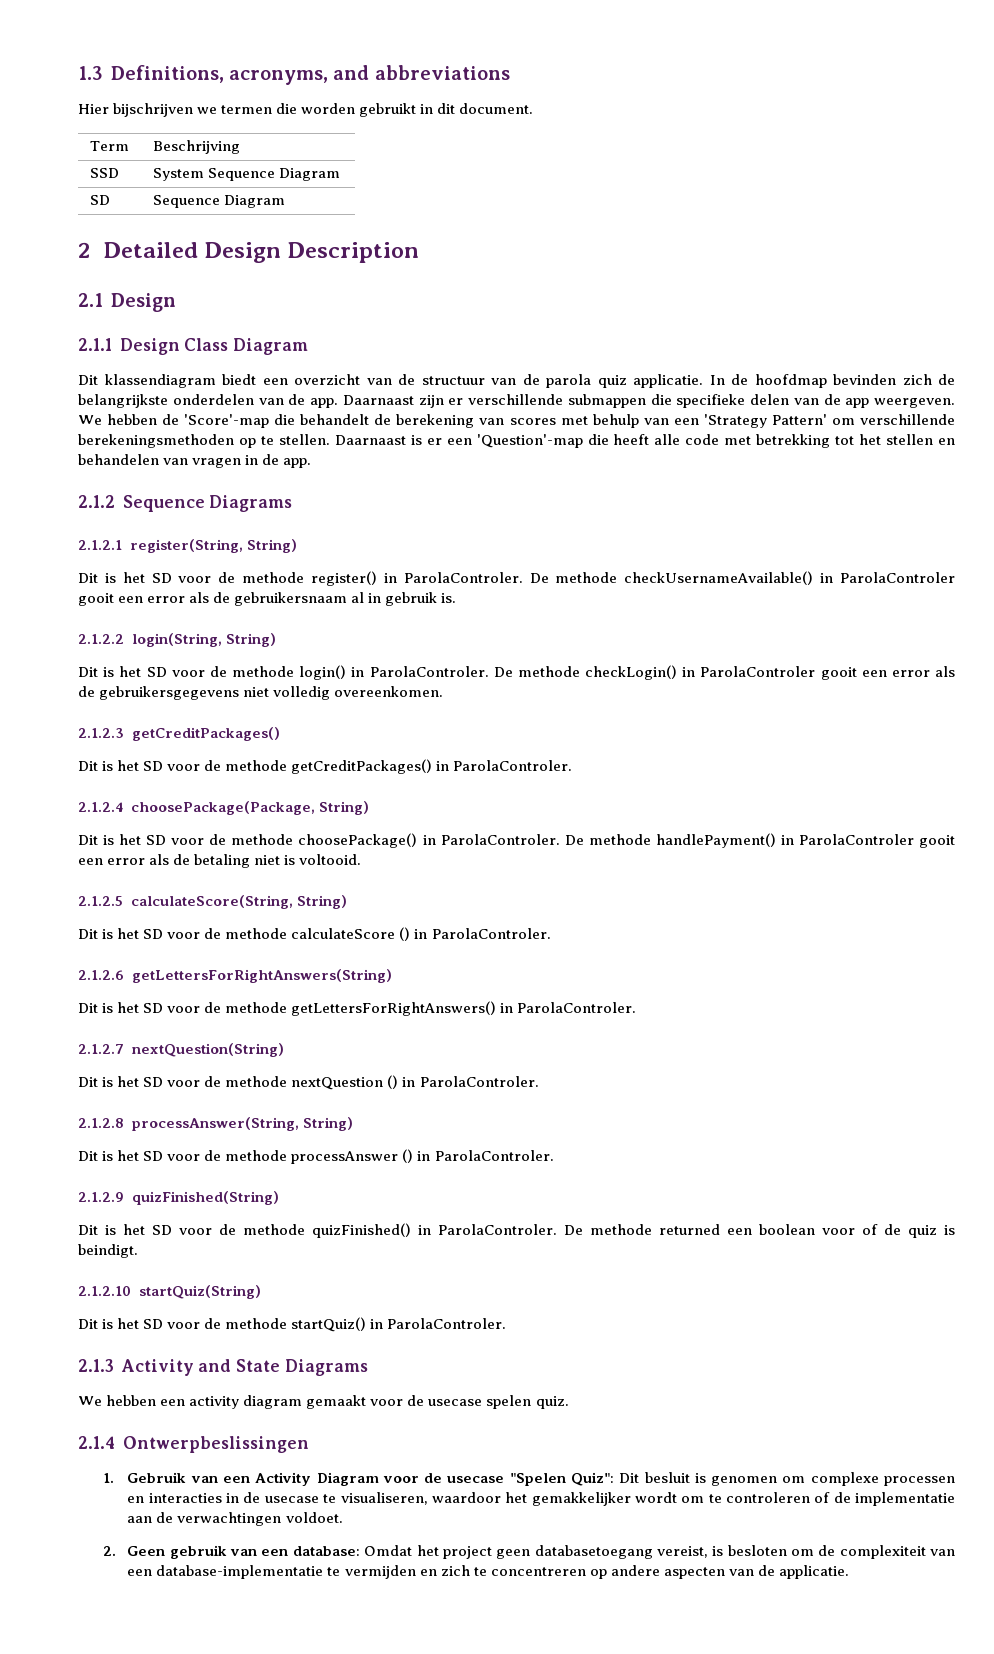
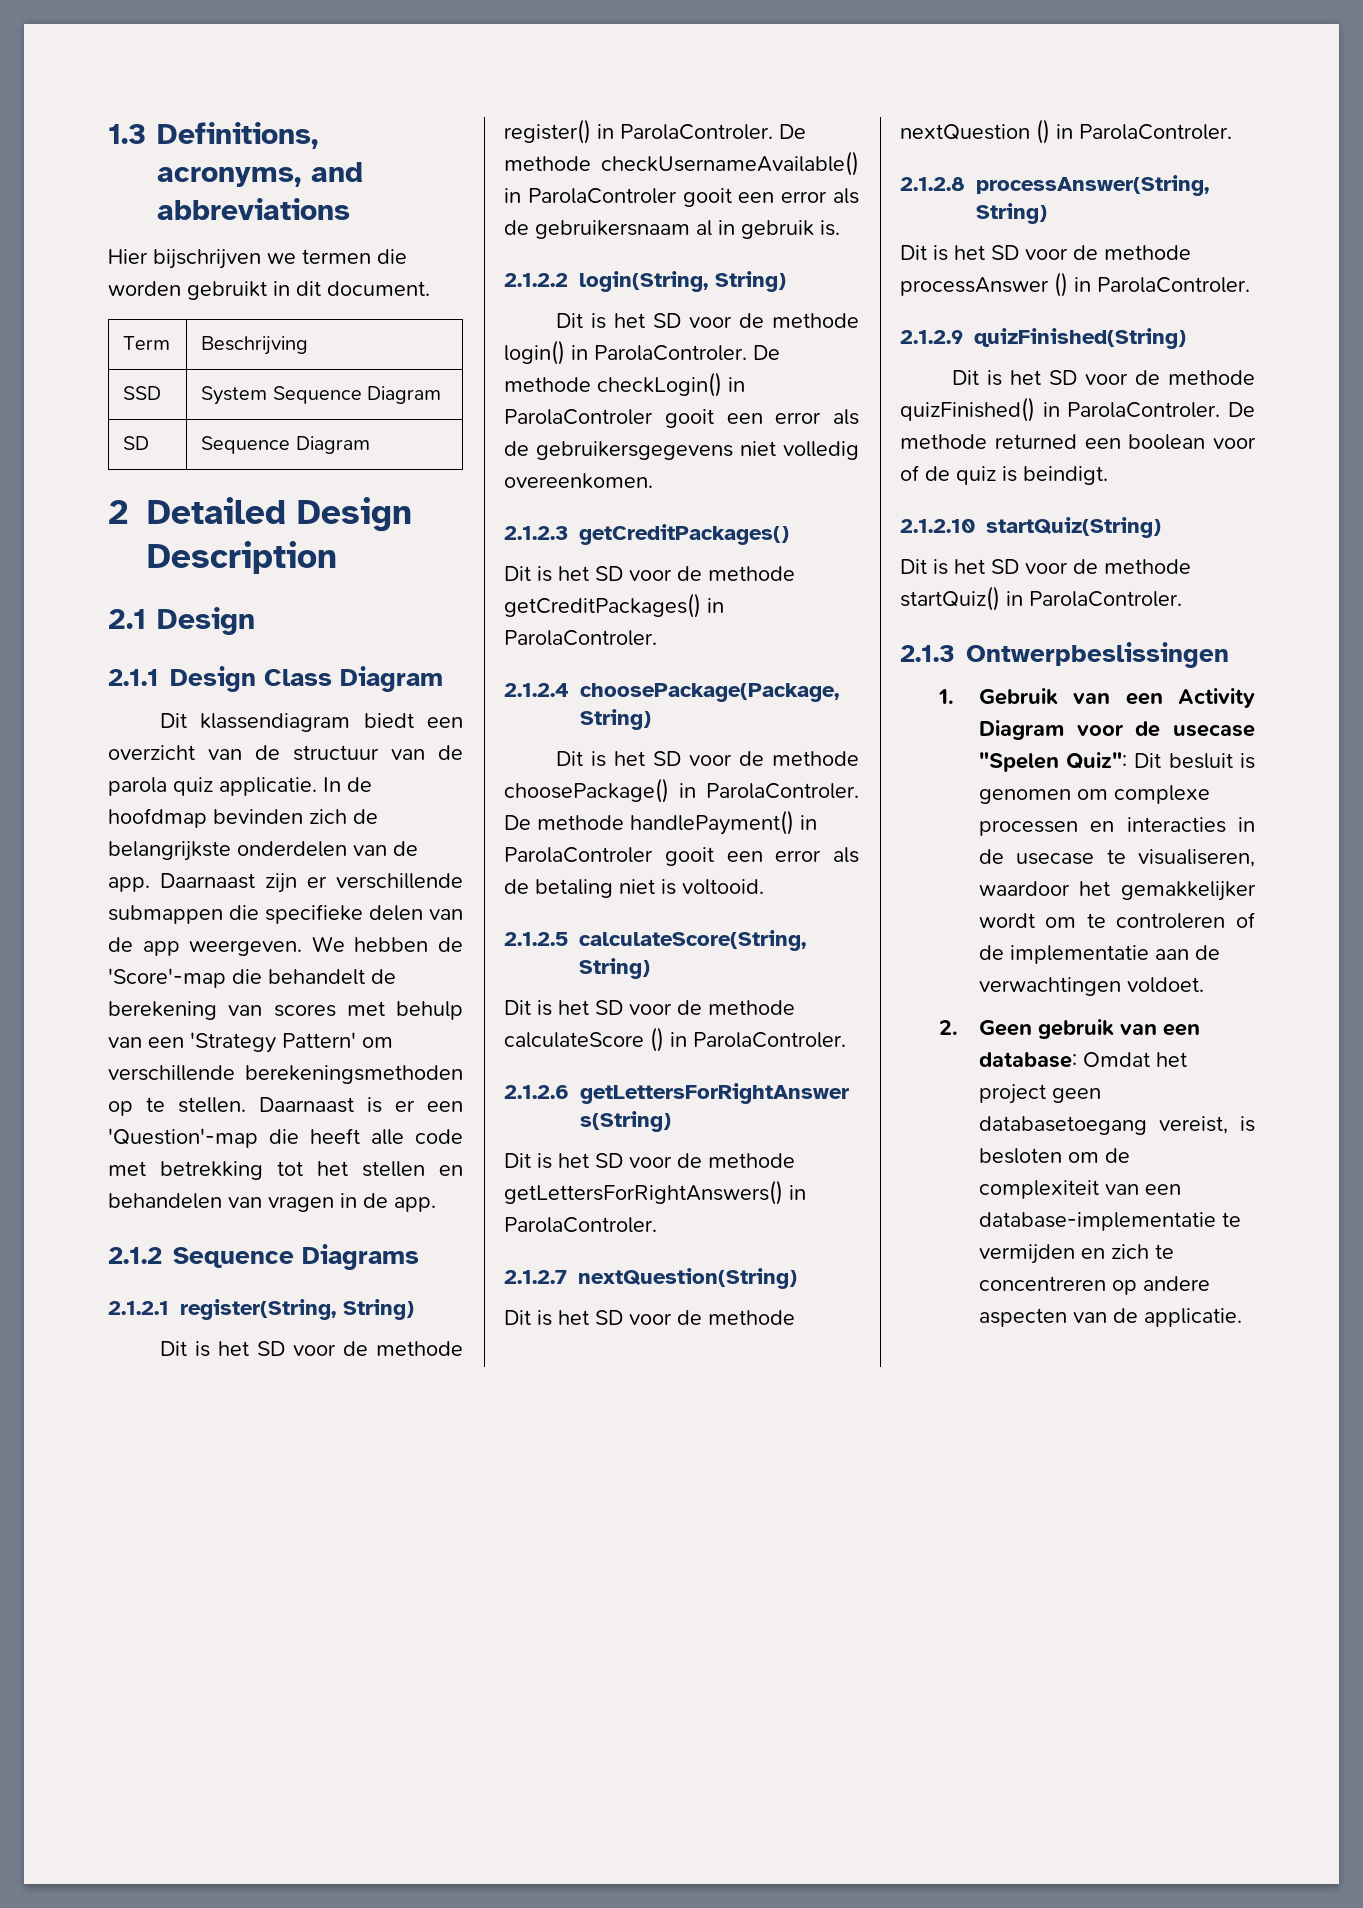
[120,1359,368,1376] [78,1395,569,1409] [78,1436,115,1449] Activity and State Diagrams // We hebben een activity diagram gemaakt voor de usecase spelen quiz. // 2.1.4 -> (955, 653) none

